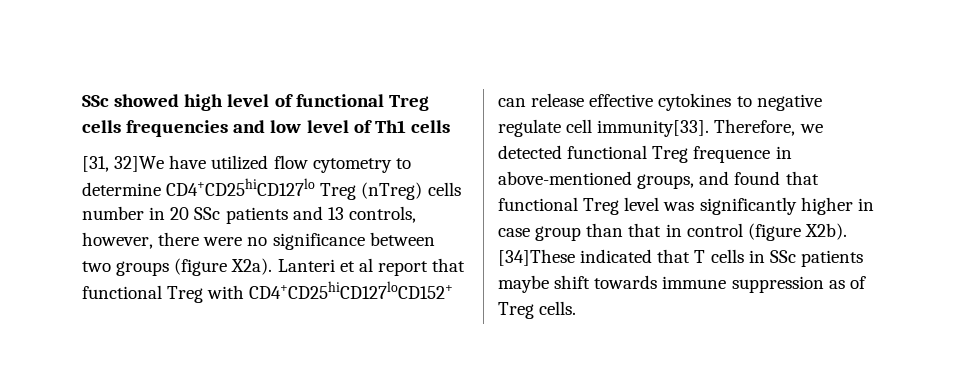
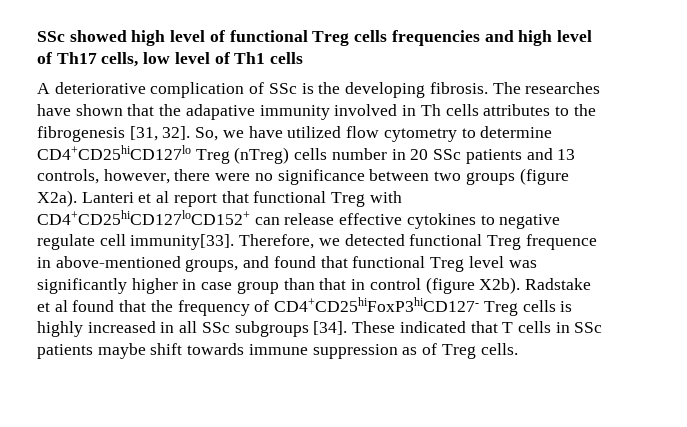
(266, 126) none -> [518,30,592,46] [37,52,139,67] high level of Th17 cells,
[82,156,165,172] [31, 32]We -> [37,82,601,98] [37,104,596,120] [37,126,244,142] A deteriorative complication of SSc is the developing fibrosis. The researches have shown that the adapative immunity involved in Th cells attributes to the fibrogenesis [31, 32]. So, we
[498,249,575,266] [34]These -> [524,278,591,290] [37,297,573,316] [37,321,396,337] Radstake et al found that the frequency of CD4+CD25hiFoxP3hiCD127- Treg cells is highly increased in all SSc subgroups [34]. These

